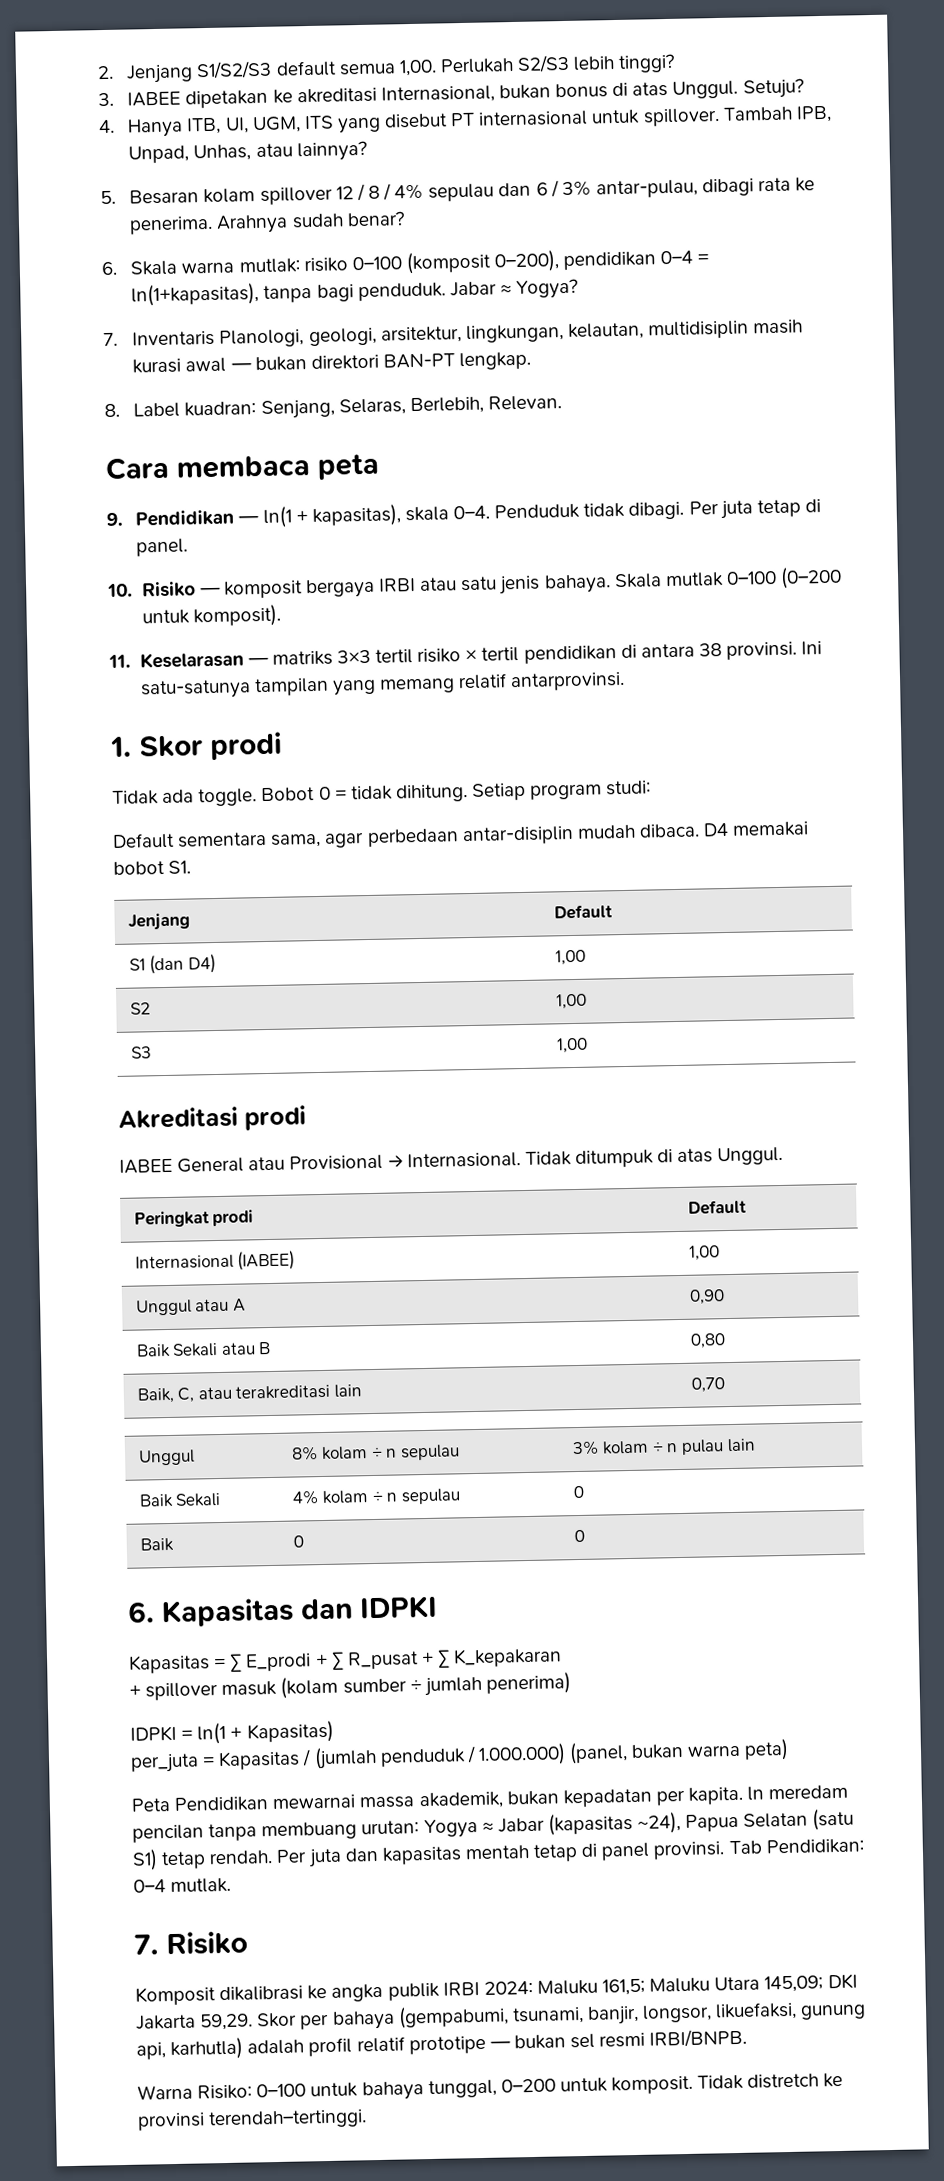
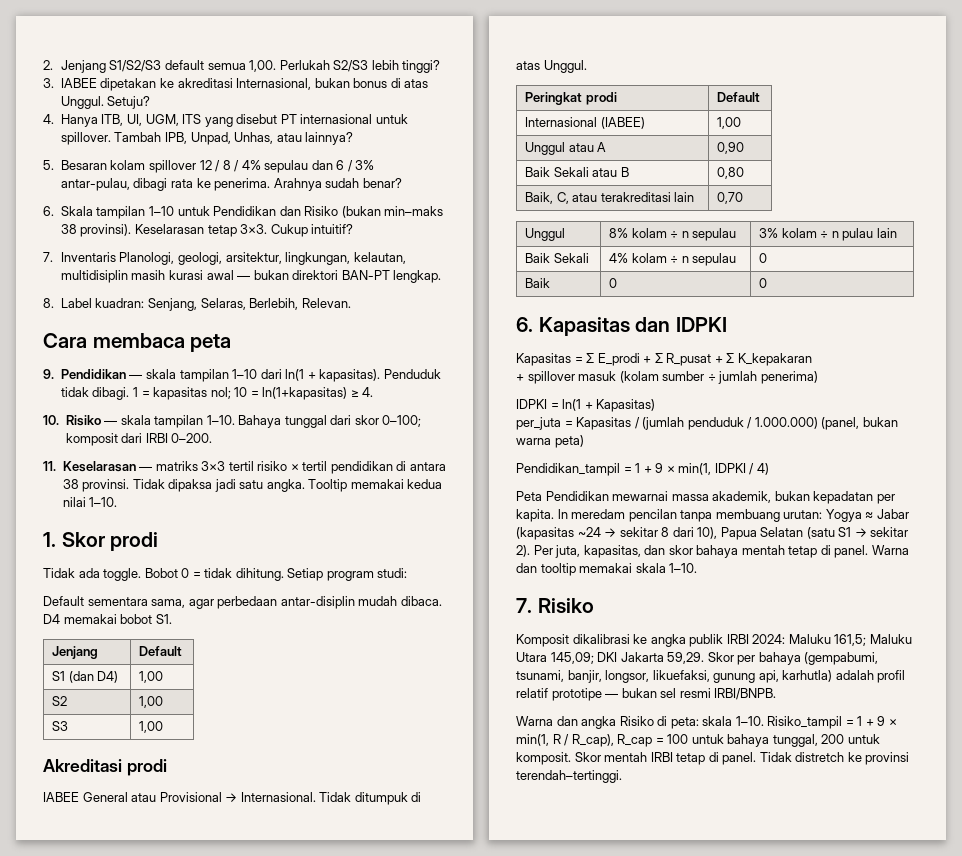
[181,250,710,275] [131,278,579,307] warna mutlak: risiko 0–100 (komposit 0–200), pendidikan 0–4 = ln(1+kapasitas), tanpa bagi penduduk. Jabar ≈ Yogya? -> [96,206,444,219] [60,224,354,237] tampilan 1–10 untuk Pendidikan dan Risiko (bukan min–maks 38 provinsi). Keselarasan tetap 3×3. Cukup intuitif?
[262,499,821,528] [136,538,189,557] [107,566,843,599] [141,604,281,628] ln(1 + kapasitas), skala 0–4. Penduduk tidak dibagi. Per juta tetap di panel. // 10. Risiko — komposit bergaya IRBI atau satu jenis bahaya. Skala mutlak 0–100 (0–200 untuk komposit). -> [145,369,441,382] [60,387,374,400] [43,415,422,428] [65,433,213,446] skala tampilan 1–10 dari ln(1 + kapasitas). Penduduk tidak dibagi. 1 = kapasitas nol; 10 = ln(1+kapasitas) ≥ 4. // 10. Risiko — skala tampilan 1–10. Bahaya tunggal dari skor 0–100; komposit dari IRBI 0–200.
[801,641,823,655] [139,671,626,700] Ini satu-satunya tampilan yang memang relatif antarprovinsi. -> [132,479,443,492] [62,497,118,507] Tidak dipaksa jadi satu angka. Tooltip memakai kedua nilai 1–10.
(790, 1749) none -> [516,463,769,476] // Pendidikan_tampil = 1 + 9 × min(1, IDPKI / 4)
[637,1808,855,1834] [132,1838,864,1871] [133,1877,232,1894] ~24), Papua Selatan (satu S1) tetap rendah. Per juta dan kapasitas mentah tetap di panel provinsi. Tab Pendidikan: 0–4 mutlak. -> [577,527,909,540] [516,545,909,558] [516,563,698,576] ~24 → sekitar 8 dari 10), Papua Selatan (satu S1 → sekitar 2). Per juta, kapasitas, dan skor bahaya mentah tetap di panel. Warna dan tooltip memakai skala 1–10.
[197,2083,307,2100] Risiko: 0–100 -> [556,716,897,729] [516,734,689,747] dan angka Risiko di peta: skala 1–10. Risiko_tampil = 1 + 9 × min(1, R / R_cap), R_cap = 100
[500,2078,556,2093] 0–200 -> [821,734,845,744] 200
(694, 2085) none -> [574,752,757,765] Skor mentah IRBI tetap di panel.

